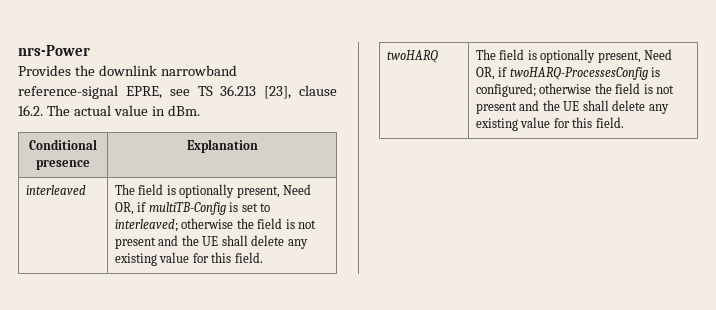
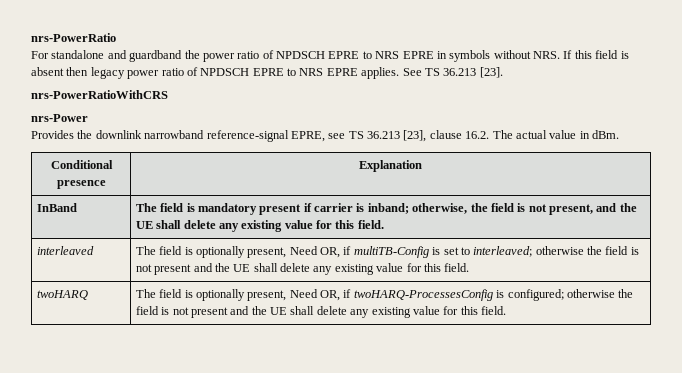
(18, 50) none -> [31,33,116,42] [31,50,629,62] [31,67,503,79] [31,90,168,99] nrs-PowerRatio // For standalone and guardband the power ratio of NPDSCH EPRE to NRS EPRE in symbols without NRS. If this field is absent then legacy power ratio of NPDSCH EPRE to NRS EPRE applies. See TS 36.213 [23]. // nrs-PowerRatioWithCRS //
(258, 146) none -> [36,203,77,212] [135,203,637,215] [135,220,384,232] // InBand | The field is mandatory present if carrier is inband; otherwise, the field is not present, and the UE shall delete any existing value for this field.

